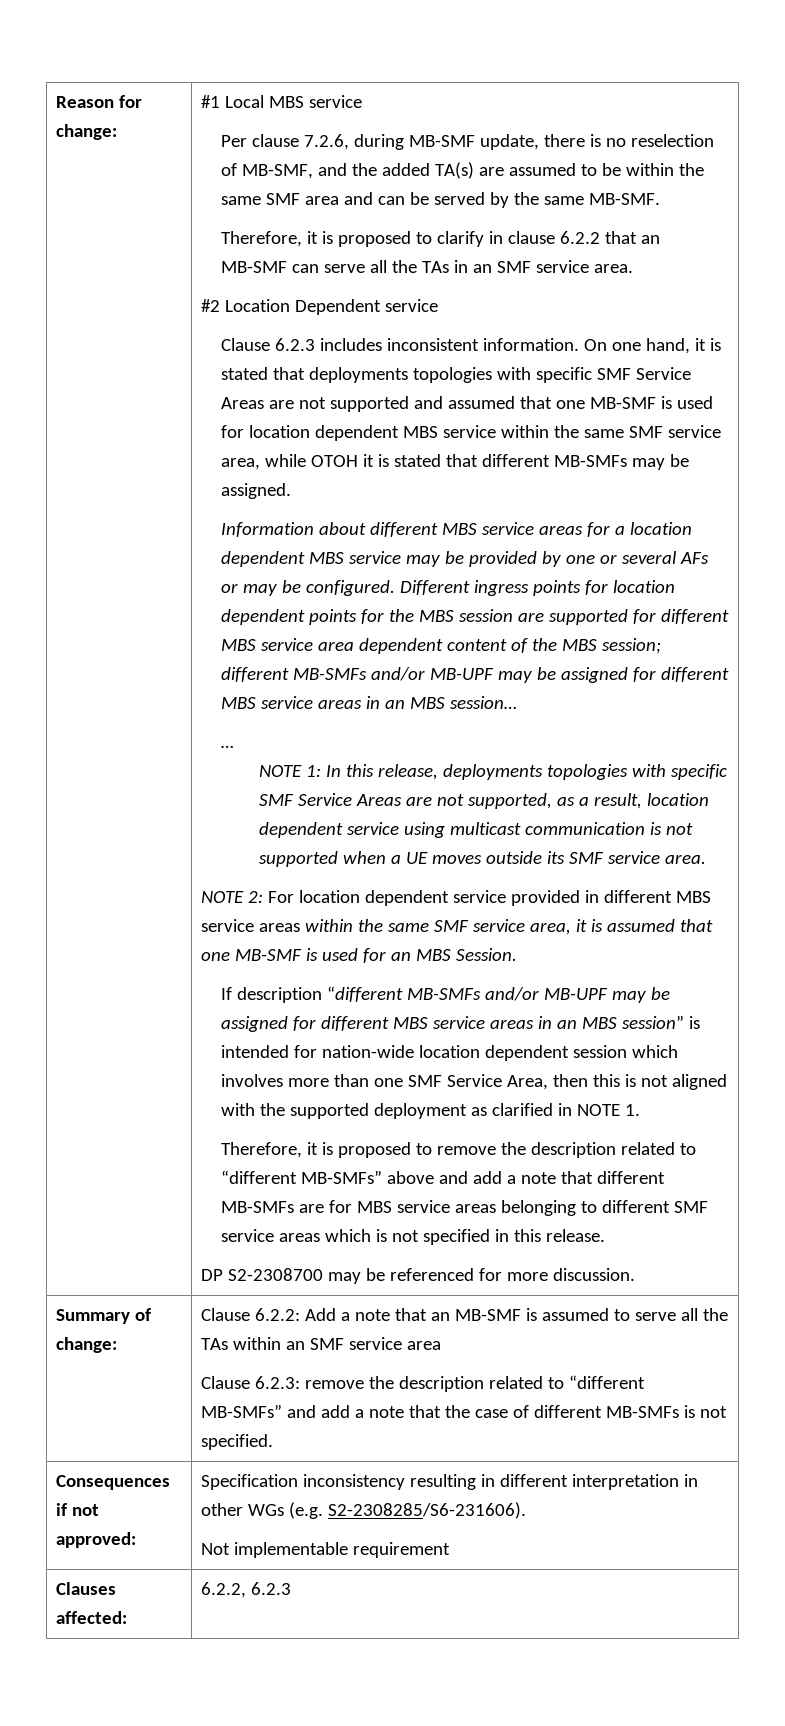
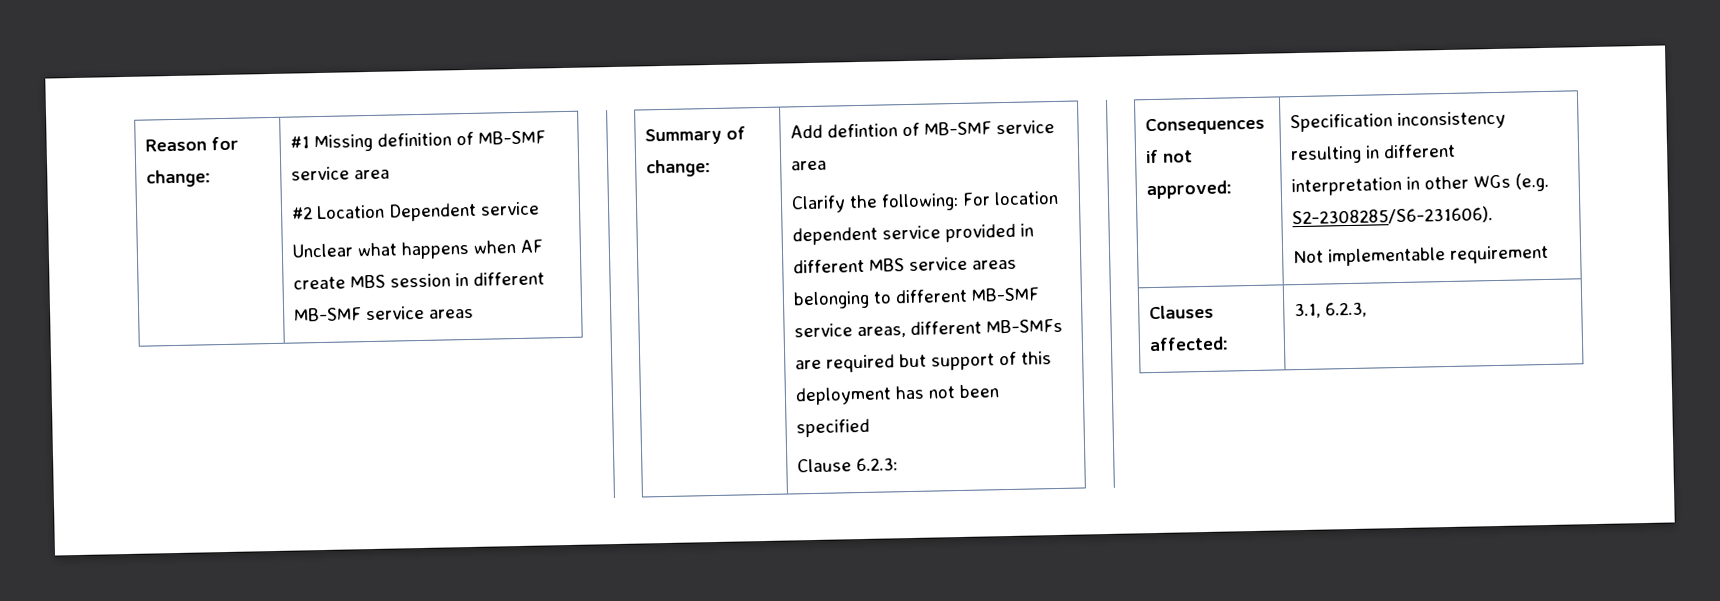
[225,95,363,108] [220,134,714,150] [220,162,704,179] [220,192,660,208] [220,231,660,247] [220,260,633,273] [201,299,439,315] [220,338,721,354] [220,367,691,383] [220,396,713,412] [220,425,721,441] [220,454,689,470] [220,483,291,499] [220,522,692,537] [220,551,709,567] [220,580,675,596] [220,609,729,625] [220,638,661,654] [220,667,729,683] [220,696,517,709] [220,745,234,748] [259,764,728,780] [259,793,710,809] [259,822,694,838] [259,851,707,867] [201,891,264,903] Local MBS service // Per clause 7.2.6, during MB-SMF update, there is no reselection of MB-SMF, and the added TA(s) are assumed to be within the same SMF area and can be served by the same MB-SMF. // Therefore, it is proposed to clarify in clause 6.2.2 that an MB-SMF can serve all the TAs in an SMF service area. // #2 Location Dependent service // Clause 6.2.3 includes inconsistent information. On one hand, it is stated that deployments topologies with specific SMF Service Areas are not supported and assumed that one MB-SMF is used for location dependent MBS service within the same SMF service area, while OTOH it is stated that different MB-SMFs may be assigned. // Information about different MBS service areas for a location dependent MBS service may be provided by one or several AFs or may be configured. Different ingress points for location dependent points for the MBS session are supported for different MBS service area dependent content of the MBS session; different MB-SMFs and/or MB-UPF may be assigned for different MBS service areas in an MBS session… // … // NOTE 1: In this release, deployments topologies with specific SMF Service Areas are not supported, as a result, location dependent service using multicast communication is not supported when a UE moves outside its SMF service area. // NOTE 2: -> [313,130,546,153] [290,166,390,181] [290,201,540,222] [291,239,543,260] [292,271,545,290] [293,305,474,322] [644,126,746,146] [645,159,711,178] [789,119,1055,139] [790,160,827,171] [790,192,959,214] Missing definition of MB-SMF service area // #2 Location Dependent service // Unclear what happens when AF create MBS session in different MB-SMF service areas // Summary of change: | Add defintion of MB-SMF service area // Clarify the following:
[305,919,714,935] [201,948,518,963] [220,986,670,1003] [220,1015,700,1032] [220,1045,678,1061] [220,1074,727,1090] [220,1103,640,1119] [220,1142,696,1158] [220,1170,665,1184] [220,1200,708,1216] [220,1229,605,1245] [201,1268,636,1284] [56,1308,152,1324] [56,1337,118,1353] [201,1308,729,1321] [201,1337,442,1350] [201,1375,646,1392] [201,1404,728,1418] [201,1434,274,1450] within the same SMF service area, it is assumed that one MB-SMF is used for an MBS Session. // If description “different MB-SMFs and/or MB-UPF may be assigned for different MBS service areas in an MBS session” is intended for nation-wide location dependent session which involves more than one SMF Service Area, then this is not aligned with the supported deployment as clarified in NOTE 1. // Therefore, it is proposed to remove the description related to “different MB-SMFs” above and add a note that different MB-SMFs are for MBS service areas belonging to different SMF service areas which is not specified in this release. // DP S2-2308700 may be referenced for more discussion. // Summary of change: | Clause 6.2.2: Add a note that an MB-SMF is assumed to serve all the TAs within an SMF service area // Clause 6.2.3: remove the description related to “different MB-SMFs” and add a note that the case of different MB-SMFs is not specified. -> [792,287,1040,310] [793,318,1063,339] [794,351,1052,373] [794,384,1000,406] [795,418,870,438] [796,457,898,473] belonging to different MB-SMF service areas, different MB-SMFs are required but support of this deployment has not been specified // Clause 6.2.3:
[201,1582,292,1598] 6.2.2, 6.2.3 -> [1293,301,1367,319] 3.1, 6.2.3,

